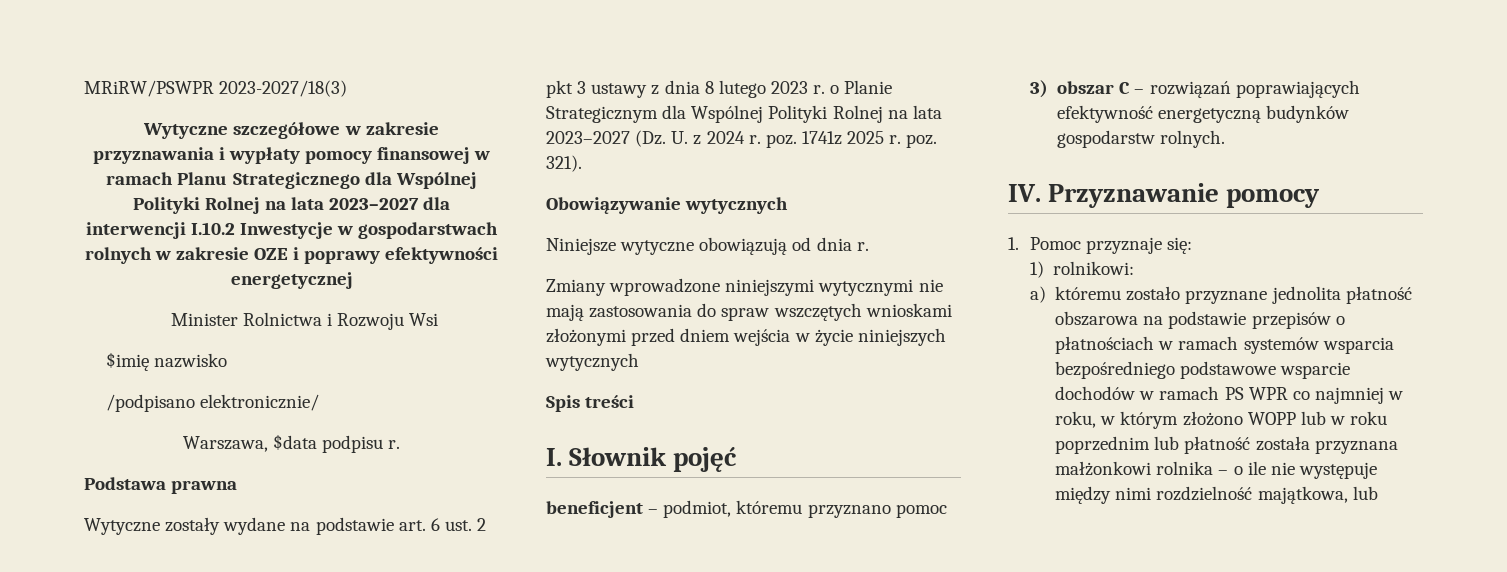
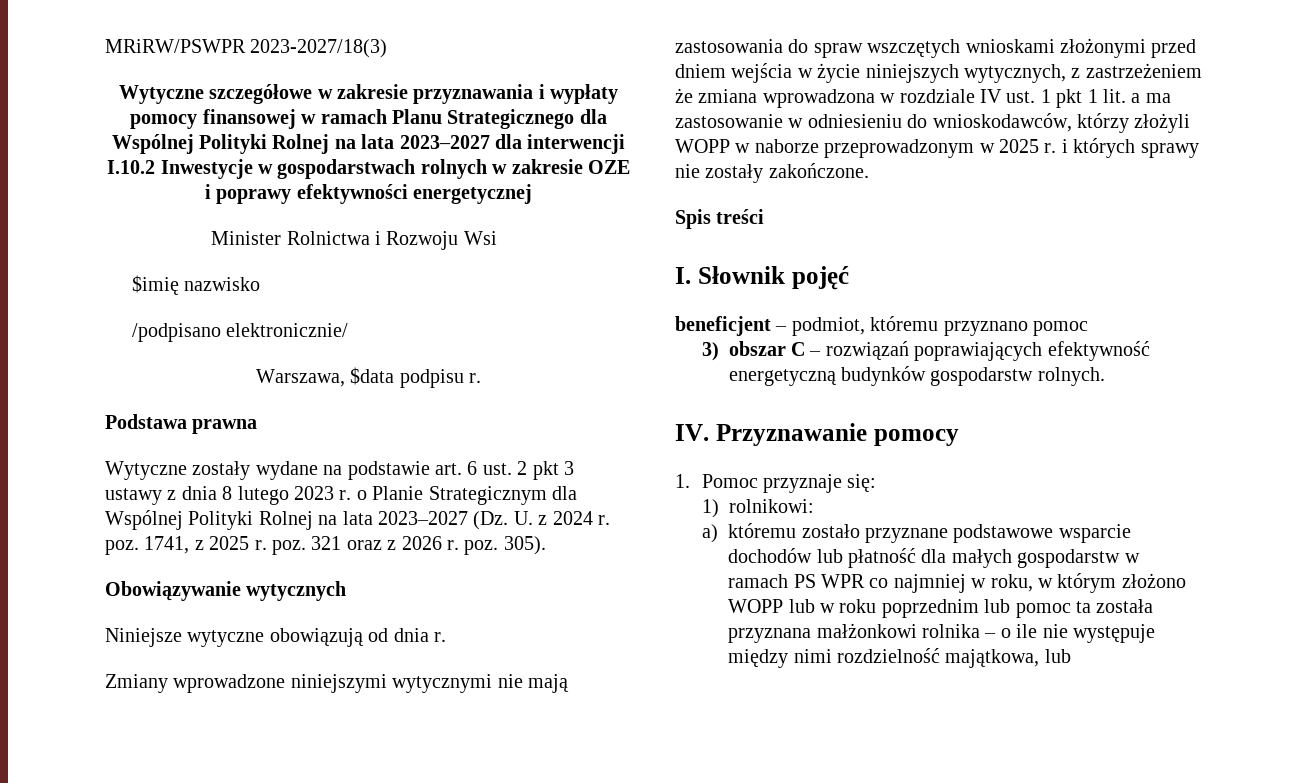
[801,131,842,145] 1741z -> [144,536,204,554] 1741, z
[546,155,582,172] 321). -> [311,536,546,555] 321 oraz z 2026 r. poz. 305).
[545,353,639,371] wytycznych -> [964,63,1202,83] [675,88,1171,108] [675,113,1191,133] [675,138,1199,158] [675,163,869,183] wytycznych, z zastrzeżeniem że zmiana wprowadzona w rozdziale IV ust. 1 pkt 1 lit. a ma zastosowanie w odniesieniu do wnioskodawców, którzy złożyli WOPP w naborze przeprowadzonym w 2025 r. i których sprawy nie zostały zakończone.
[1271,286,1412,304] [1055,311,1345,329] [1055,336,1394,354] [1055,361,1351,379] [1055,386,1136,400] jednolita płatność obszarowa na podstawie przepisów o płatnościach w ramach systemów wsparcia bezpośredniego podstawowe wsparcie dochodów -> [953,524,1131,543] [728,548,1121,568] podstawowe wsparcie dochodów lub płatność dla małych gospodarstw
[1184,436,1251,454] płatność -> [1015,601,1091,618] pomoc ta

